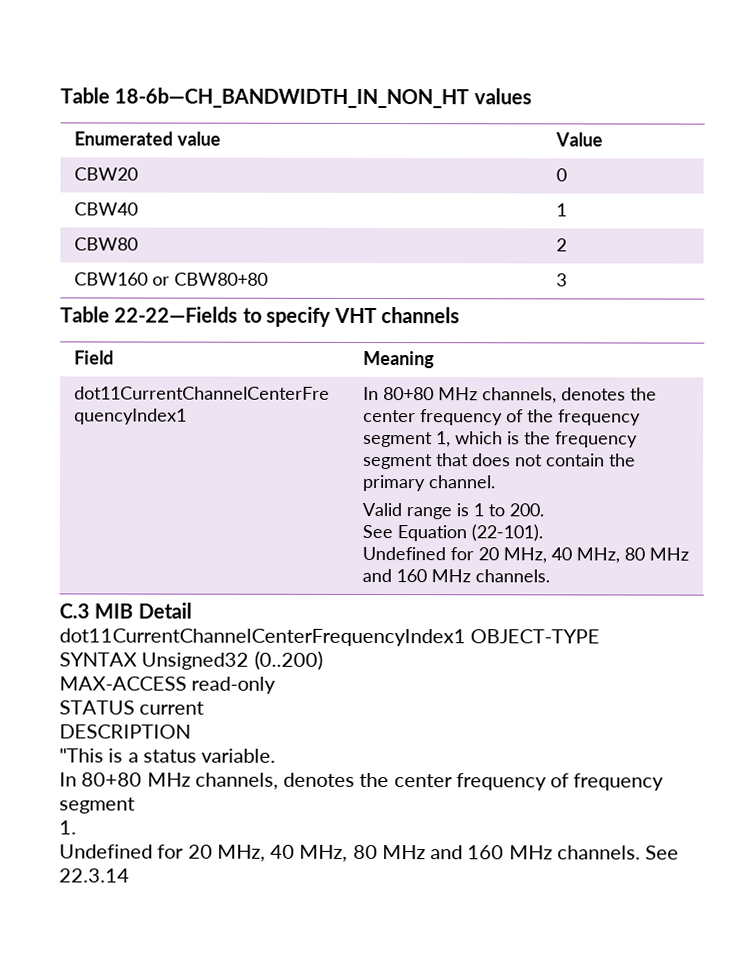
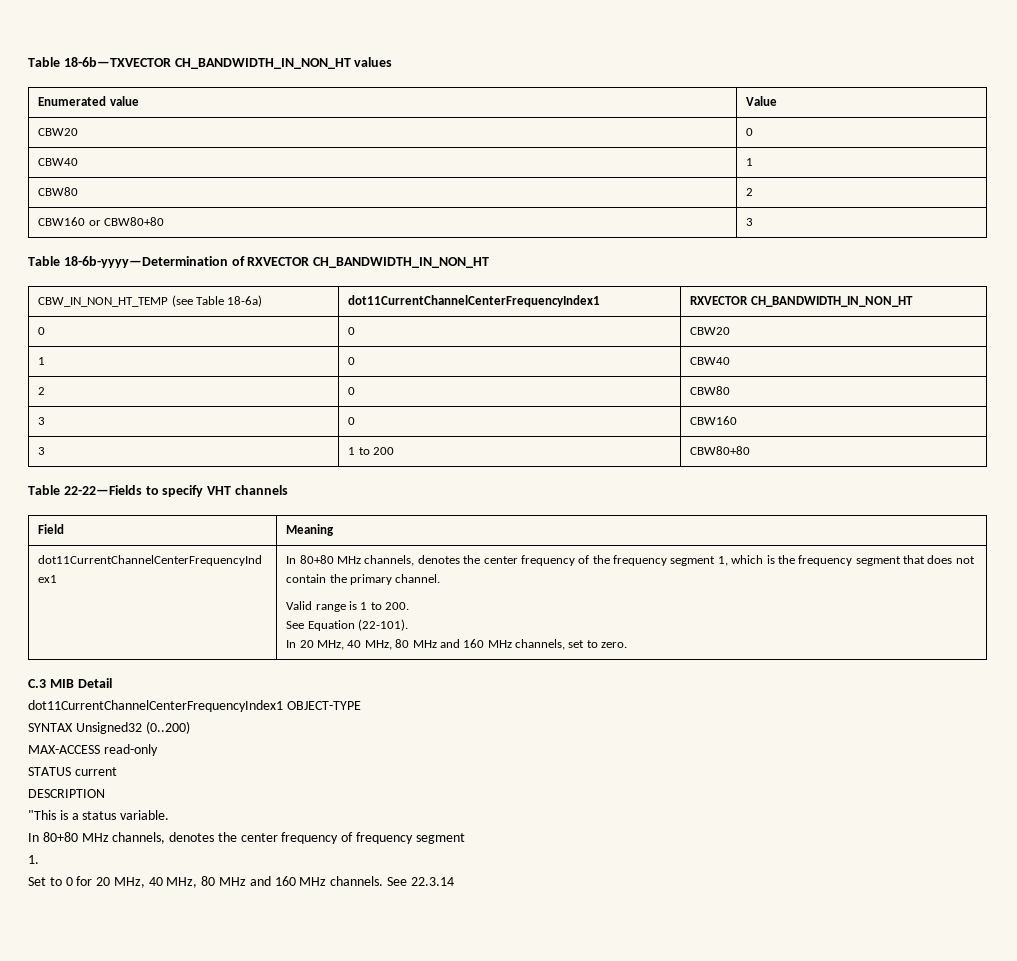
[60,87,470,109] Table 18-6b—CH_BANDWIDTH_IN_NON_HT -> [28,57,351,69] Table 18-6b—TXVECTOR CH_BANDWIDTH_IN_NON_HT
(567, 280) none -> [28,256,490,268] [38,295,263,307] [348,295,601,307] [690,296,913,307] [38,327,46,335] [348,327,356,335] [690,327,731,335] [38,357,46,365] [348,357,356,365] [690,357,731,365] [38,387,46,395] [348,387,356,395] [690,386,731,395] [38,417,46,425] [348,417,356,425] [690,416,738,425] [38,447,46,455] [348,447,395,455] [690,446,751,455] // Table 18-6b-yyyy—Determination of RXVECTOR CH_BANDWIDTH_IN_NON_HT // CBW_IN_NON_HT_TEMP (see Table 18-6a) | dot11CurrentChannelCenterFrequencyIndex1 | RXVECTOR CH_BANDWIDTH_IN_NON_HT // 0 | 0 | CBW20 // 1 | 0 | CBW40 // 2 | 0 | CBW80 // 3 | 0 | CBW160 // 3 | 1 to 200 | CBW80+80
[361,546,689,564] [361,568,550,583] Undefined for 20 MHz, 40 MHz, 80 MHz and 160 MHz channels. -> [286,639,628,650] In 20 MHz, 40 MHz, 80 MHz and 160 MHz channels, set to zero.
[59,844,153,859] Undefined -> [28,877,73,886] Set to 0

